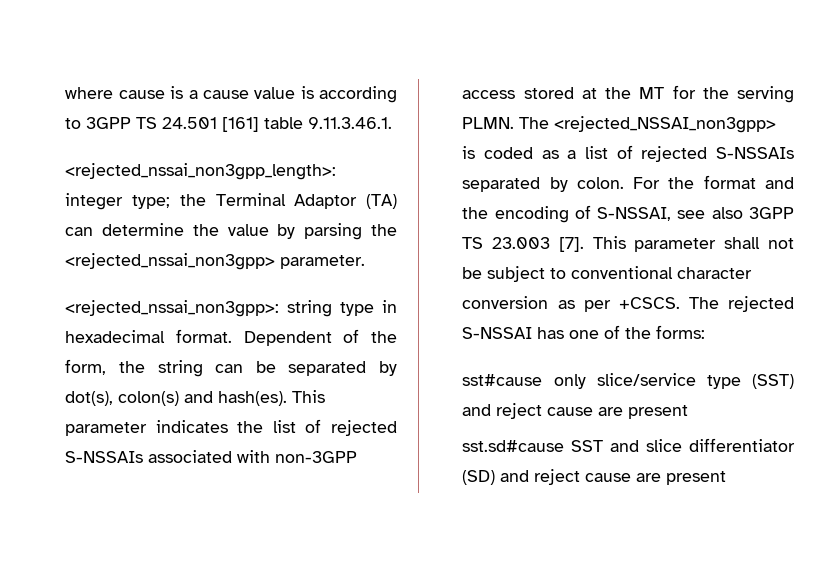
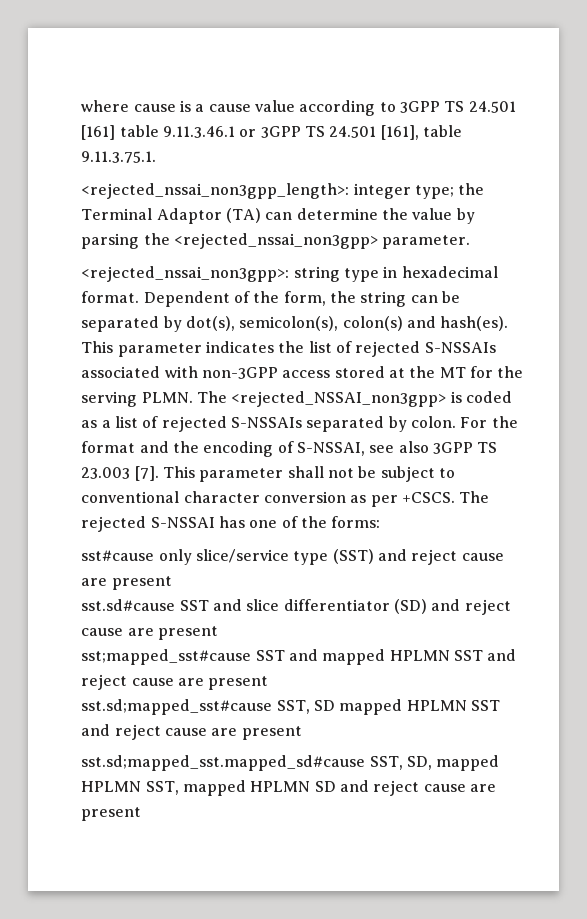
[300,86,314,99] is -> (296, 106) none
[308,117,393,129] 9.11.3.46.1. -> [163,125,462,140] [81,151,157,163] 9.11.3.46.1 or 3GPP TS 24.501 [161], table 9.11.3.75.1.
(114, 398) none -> [239,316,339,331] semicolon(s),
(727, 478) none -> [81,649,517,665] [81,674,269,690] [81,699,501,715] [81,724,302,740] [81,755,500,771] [81,780,496,796] [81,807,142,821] // sst;mapped_sst#cause SST and mapped HPLMN SST and reject cause are present // sst.sd;mapped_sst#cause SST, SD mapped HPLMN SST and reject cause are present // sst.sd;mapped_sst.mapped_sd#cause SST, SD, mapped HPLMN SST, mapped HPLMN SD and reject cause are present

